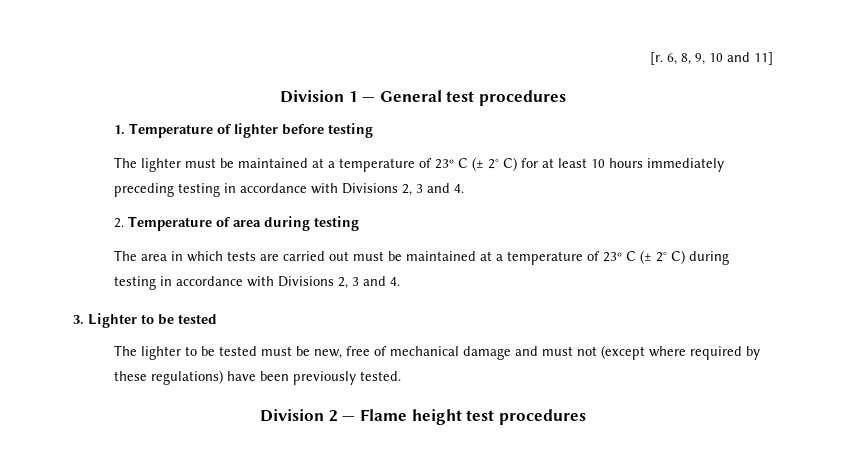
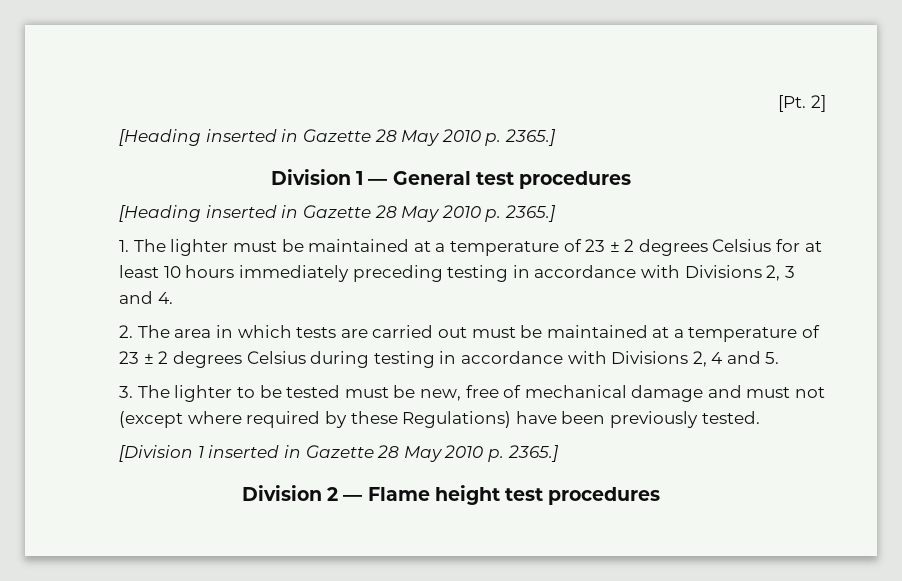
[650,52,773,65] [r. 6, 8, 9, 10 and 11] -> [778,95,826,112] [119,129,556,146] [Pt. 2] // [Heading inserted in Gazette 28 May 2010 p. 2365.]
[114,123,374,138] 1. Temperature of lighter before testing // -> [119,205,556,222] [119,240,130,252] [Heading inserted in Gazette 28 May 2010 p. 2365.] // 1.
[435,157,518,171] 23º C (± 2° C) -> [585,239,772,256] 23 ± 2 degrees Celsius
[128,216,360,231] Temperature of area during testing // -> (134, 331) none
[603,250,686,264] 23º C (± 2° C) -> [119,351,306,368] 23 ± 2 degrees Celsius
[352,276,401,286] [73,313,217,328] 3 and 4. // 3. Lighter to be tested // -> [711,351,780,364] [119,386,134,398] 4 and 5. // 3.
[151,370,224,385] regulations) -> [402,411,512,428] Regulations)
(402, 376) none -> [119,445,559,462] // [Division 1 inserted in Gazette 28 May 2010 p. 2365.]

